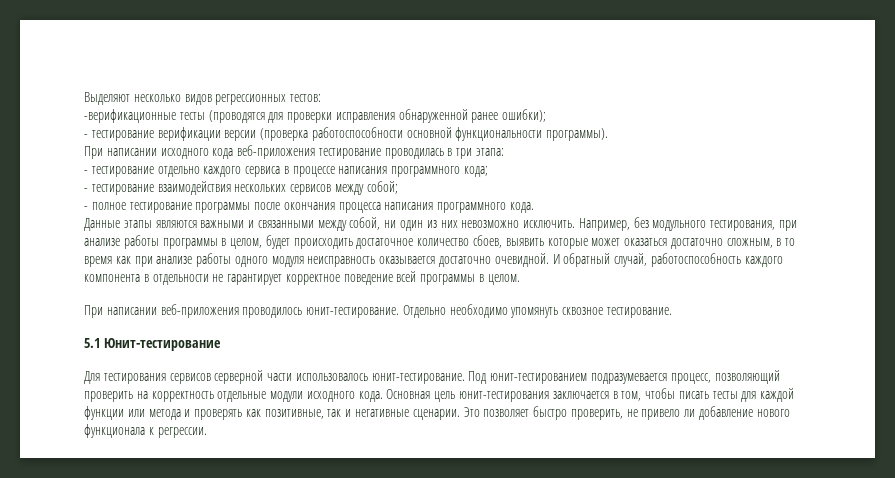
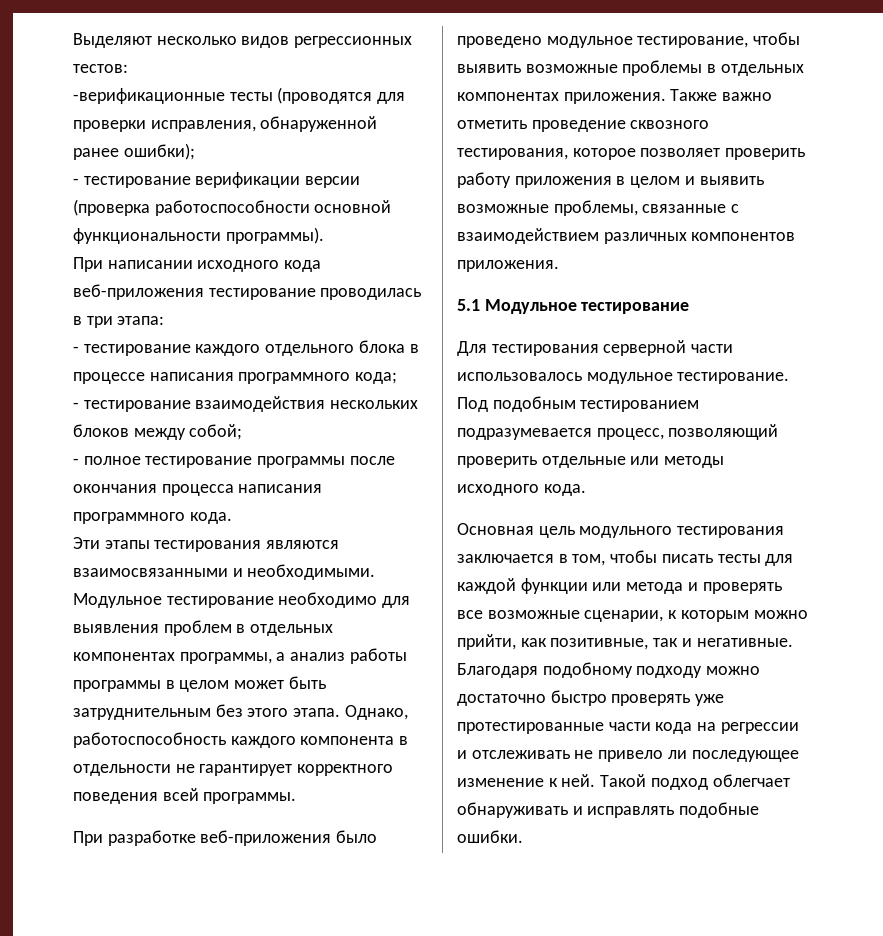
[335,112,395,123] исправления -> [150,120,256,132] исправления,
[157,166,281,177] отдельно каждого сервиса -> [195,340,405,356] каждого отдельного блока
[290,184,332,195] сервисов -> [73,424,129,437] блоков
[84,217,798,231] [84,235,796,249] [84,253,648,267] Данные этапы являются важными и связанными между собой, ни один из них невозможно исключить. Например, без модульного тестирования, при анализе работы программы в целом, будет происходить достаточное количество сбоев, выявить которые может оказаться достаточно сложным, в то время как при анализе работы одного модуля неисправность оказывается достаточно очевидной. И обратный случай, -> [73,537,340,552] [73,564,376,580] [73,592,411,608] [73,620,334,636] [73,648,407,664] [73,676,326,692] [73,704,408,720] Эти этапы тестирования являются взаимосвязанными и необходимыми. Модульное тестирование необходимо для выявления проблем в отдельных компонентах программы, а анализ работы программы в целом может быть затруднительным без этого этапа. Однако,
[285,271,520,285] [84,304,673,318] корректное поведение всей программы в целом. // При написании веб-приложения проводилось юнит-тестирование. Отдельно необходимо упомянуть сквозное тестирование. -> [297,764,394,776] [73,788,297,804] [73,830,378,846] [457,32,801,48] [457,60,804,76] [457,89,773,104] [457,120,710,132] [457,148,806,160] [457,172,764,188] [457,200,740,216] [457,228,796,244] [457,260,559,272] корректного поведения всей программы. // При разработке веб-приложения было проведено модульное тестирование, чтобы выявить возможные проблемы в отдельных компонентах приложения. Также важно отметить проведение сквозного тестирования, которое позволяет проверить работу приложения в целом и выявить возможные проблемы, связанные с взаимодействием различных компонентов приложения.
[103,338,221,351] Юнит-тестирование -> [484,299,690,314] Модульное тестирование
[169,373,211,384] сервисов -> (599, 350) none
[371,370,780,384] [84,391,304,402] юнит-тестирование. Под юнит-тестированием подразумевается процесс, позволяющий проверить на корректность отдельные модули -> [586,372,790,384] [457,396,700,412] [457,424,779,440] [457,456,725,468] модульное тестирование. Под подобным тестированием подразумевается процесс, позволяющий проверить отдельные или методы
(383, 396) none -> (586, 490) //
[459,391,550,402] юнит-тестирования -> [579,526,785,538] модульного тестирования
[245,406,790,420] [84,424,207,438] как позитивные, так и негативные сценарии. Это позволяет быстро проверить, не привело ли добавление нового функционала к регрессии. -> [457,610,808,622] [457,634,793,650] [457,662,761,678] [457,690,725,706] [457,722,799,734] [457,750,799,762] [457,774,790,790] [457,802,760,818] [457,830,523,843] все возможные сценарии, к которым можно прийти, как позитивные, так и негативные. Благодаря подобному подходу можно достаточно быстро проверять уже протестированные части кода на регрессии и отслеживать не привело ли последующее изменение к ней. Такой подход облегчает обнаруживать и исправлять подобные ошибки.

